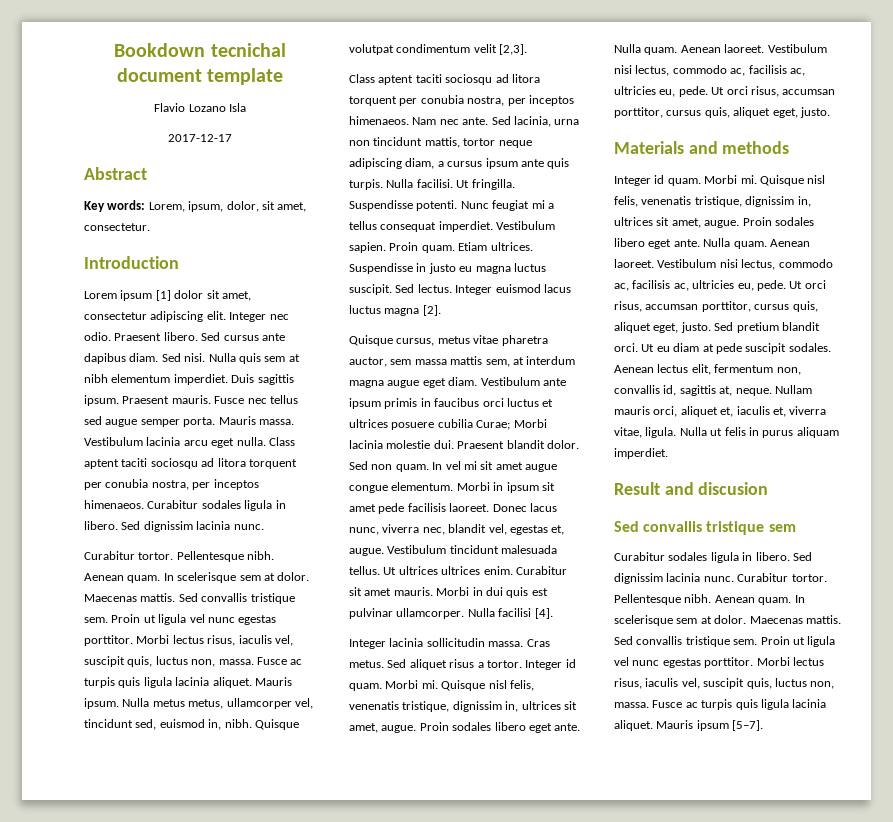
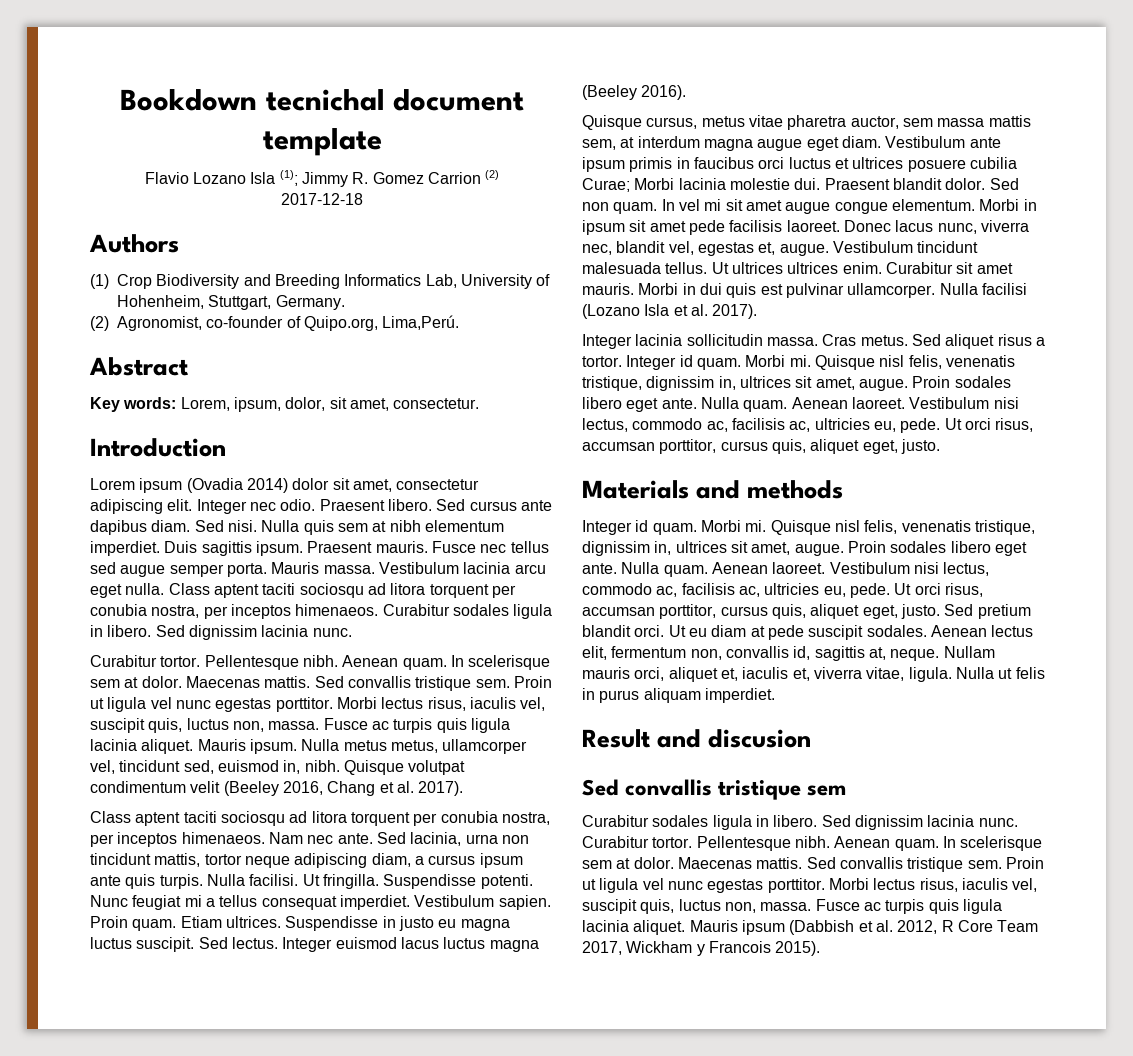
[168,134,232,142] // 2017-12-17 -> [279,170,500,187] [281,193,363,205] [89,234,179,253] [90,274,551,289] [117,295,345,310] [90,315,460,331] (1); Jimmy R. Gomez Carrion (2) // 2017-12-18 // Authors // (1) Crop Biodiversity and Breeding Informatics Lab, University of Hohenheim, Stuttgart, Germany. // (2) Agronomist, co-founder of Quipo.org, Lima,Perú.
[155,290,171,301] [1] -> [186,478,288,493] (Ovadia 2014)
[499,44,528,55] [2,3]. -> [223,781,464,796] (Beeley 2016, Chang et al. 2017).
[422,305,441,316] [2]. -> [582,85,687,100] (Beeley 2016).
[534,608,553,619] [4]. -> [582,304,758,319] (Lozano Isla et al. 2017).
[732,720,764,731] [5–7]. -> [789,920,1039,935] [582,941,821,956] (Dabbish et al. 2012, R Core Team 2017, Wickham y Francois 2015).

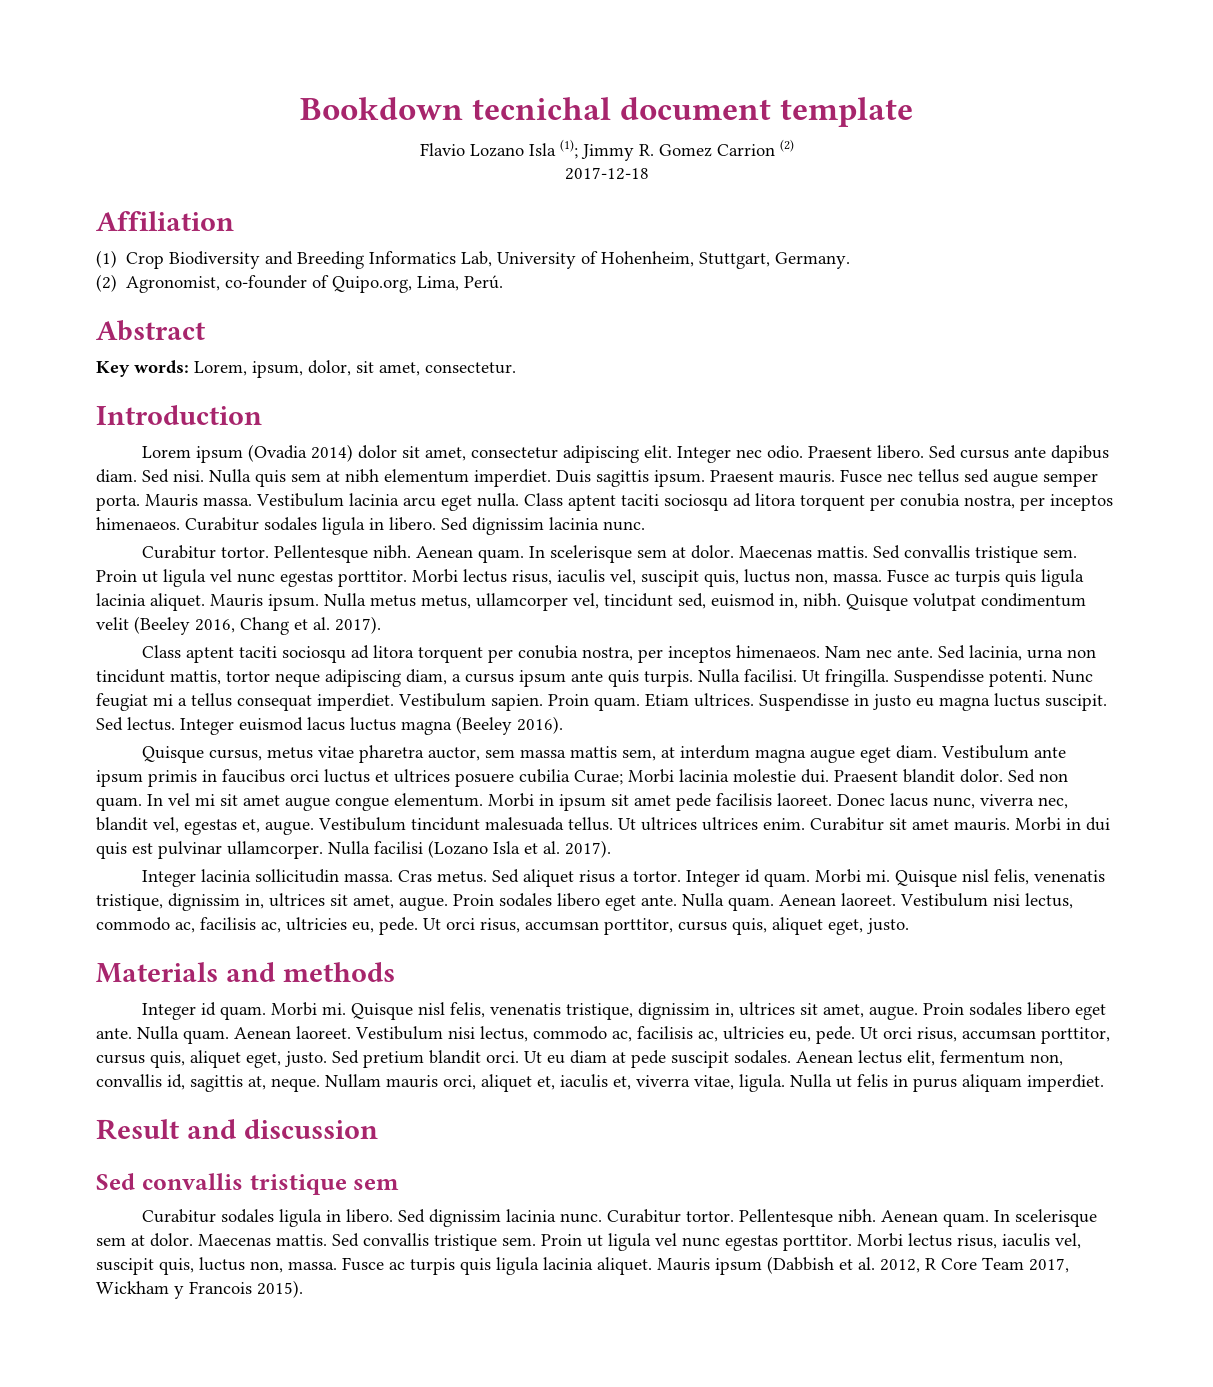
[89,234,179,253] Authors -> [96,211,234,231] Affiliation
[382,315,460,330] Lima,Perú. -> [417,275,504,291] Lima, Perú.
[708,729,812,748] discusion -> [243,1119,378,1139] discussion

